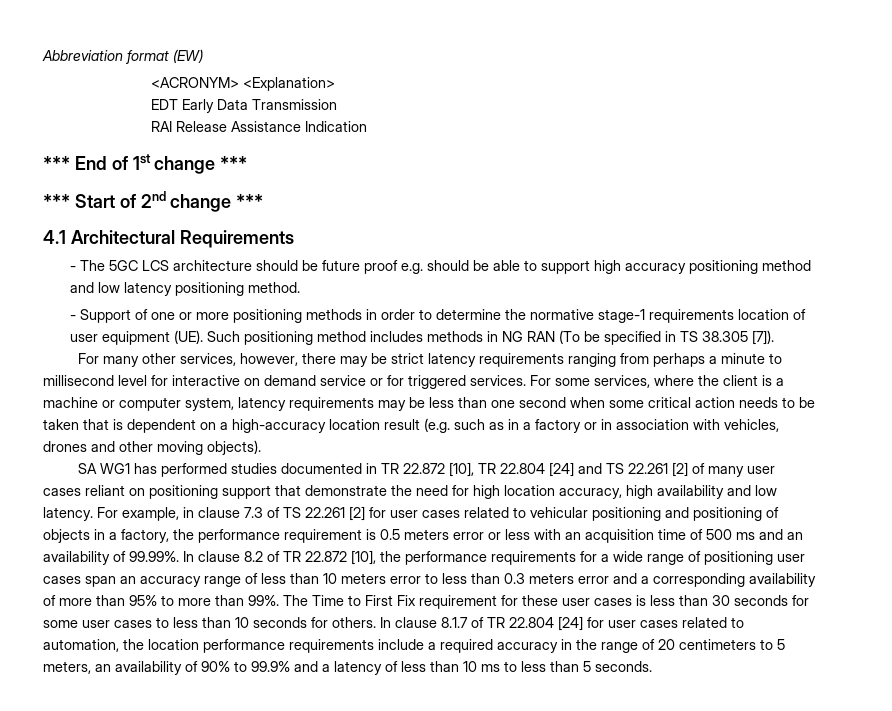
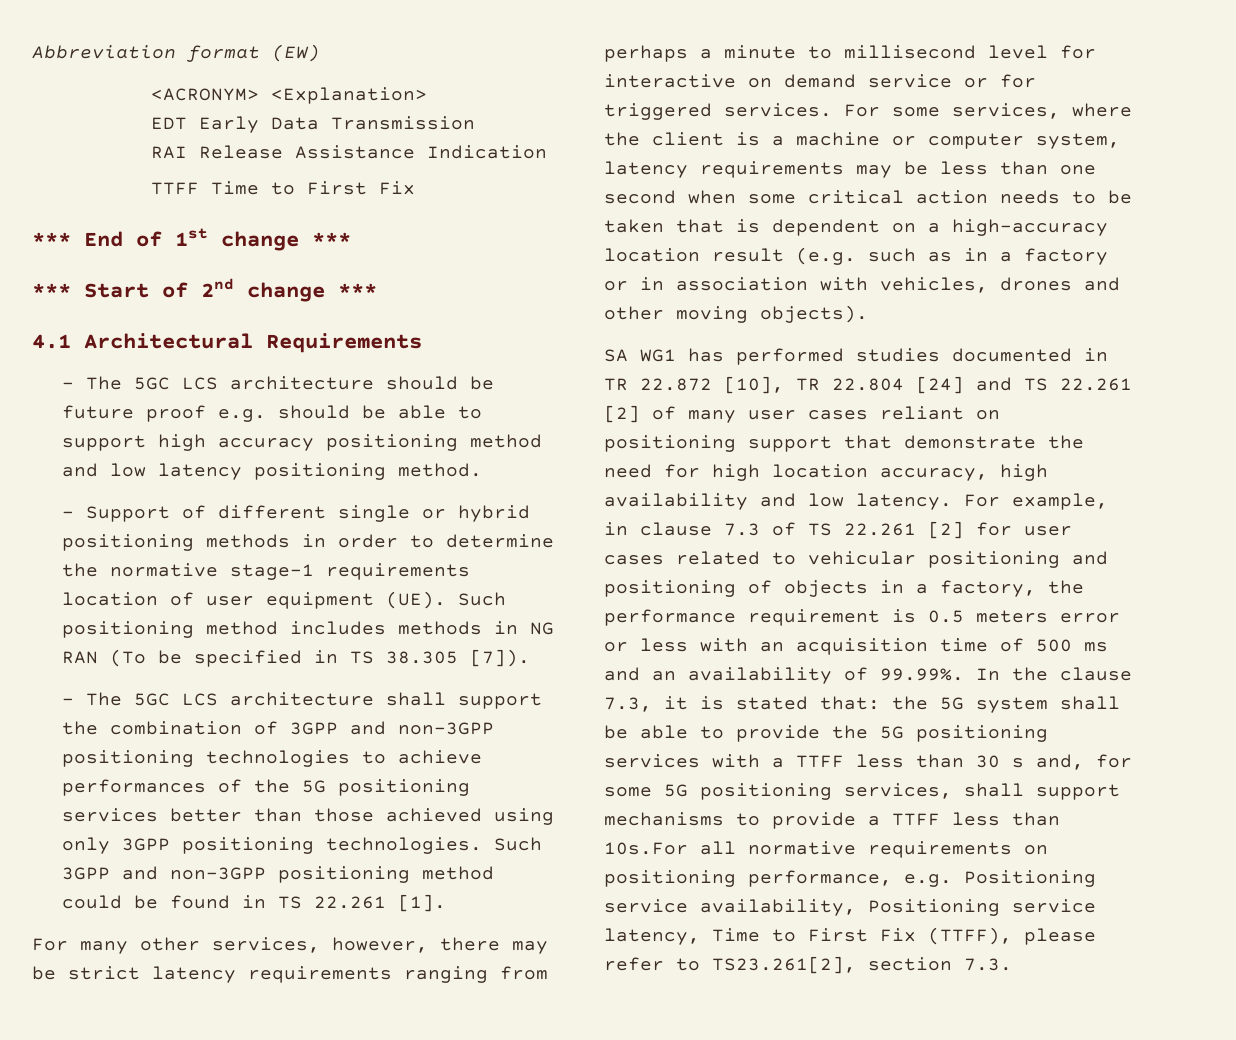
(368, 126) none -> [150,181,415,195] // TTFF Time to First Fix
[151,312,230,320] one or more -> [217,505,530,522] different single or hybrid
(775, 337) none -> [61,692,542,709] [61,721,494,735] [61,750,482,767] [61,779,470,796] [61,808,554,825] [61,837,542,854] [61,866,494,883] [61,894,446,912] // - The 5GC LCS architecture shall support the combination of 3GPP and non-3GPP positioning technologies to achieve performances of the 5G positioning services better than those achieved using only 3GPP positioning technologies. Such 3GPP and non-3GPP positioning method could be found in TS 22.261 [1].
[198,550,805,565] [43,573,816,587] [43,595,809,609] [43,616,744,631] [43,639,785,653] [43,661,652,675] clause 8.2 of TR 22.872 [10], the performance requirements for a wide range of positioning user cases span an accuracy range of less than 10 meters error to less than 0.3 meters error and a corresponding availability of more than 95% to more than 99%. The Time to First Fix requirement for these user cases is less than 30 seconds for some user cases to less than 10 seconds for others. In clause 8.1.7 of TR 22.804 [24] for user cases related to automation, the location performance requirements include a required accuracy in the range of 20 centimeters to 5 meters, an availability of 90% to 99.9% and a latency of less than 10 ms to less than 5 seconds. -> [1012,667,1132,681] [604,696,1120,713] [604,725,1048,742] [604,754,1132,770] [604,783,1120,800] [604,812,1060,829] [604,841,1048,858] [604,870,1096,887] [604,899,1096,916] [604,927,1096,945] [604,956,1012,974] the clause 7.3, it is stated that: the 5G system shall be able to provide the 5G positioning services with a TTFF less than 30 s and, for some 5G positioning services, shall support mechanisms to provide a TTFF less than 10s.For all normative requirements on positioning performance, e.g. Positioning service availability, Positioning service latency, Time to First Fix (TTFF), please refer to TS23.261[2], section 7.3.

